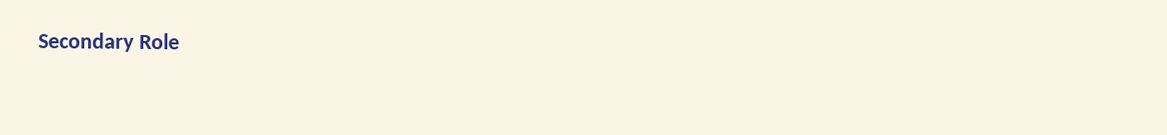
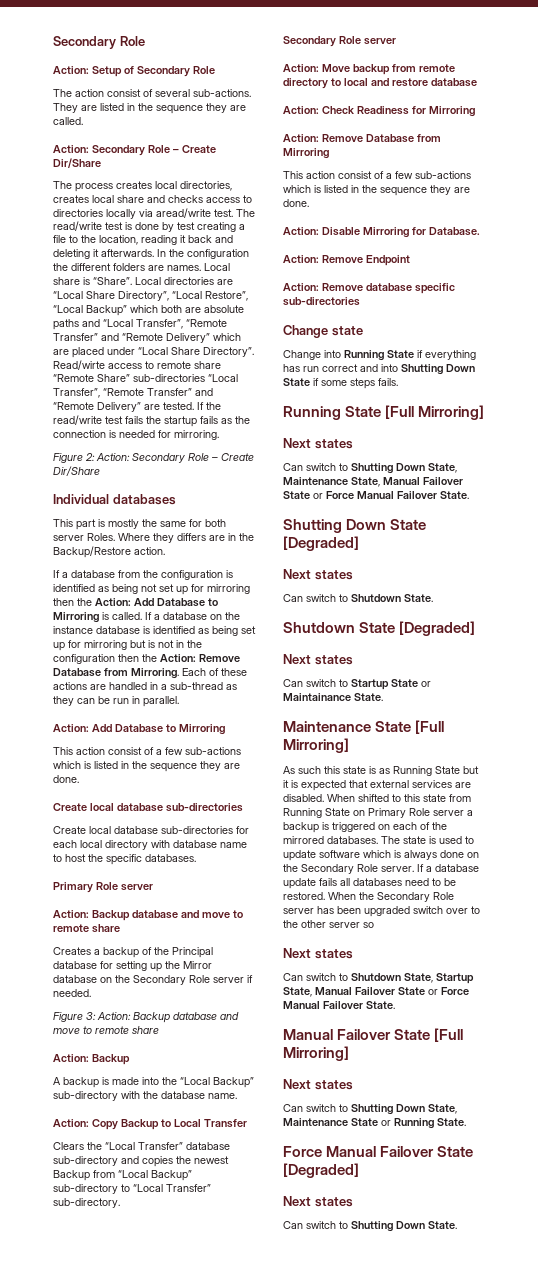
[38,32,180,52] Secondary Role -> [53,36,145,49] [53,66,215,77] [53,89,251,97] [53,103,246,114] [53,117,83,125] [53,145,216,156] [53,158,101,168] [53,181,232,192] [53,195,252,203] [53,208,255,219] [53,221,245,232] [53,235,233,245] [53,249,249,259] [53,263,230,271] [53,277,233,285] [53,291,248,301] [53,305,244,316] [53,319,227,330] [53,333,241,343] [53,347,254,358] [53,360,221,370] [53,374,238,382] [53,388,213,398] [53,402,221,412] [53,415,250,427] [53,430,219,440] [53,453,254,463] [53,466,100,476] [53,494,176,505] [53,519,226,530] [53,533,254,543] [53,546,165,558] [53,570,233,580] [53,584,250,595] [53,598,218,607] [53,612,240,623] [53,626,256,636] [53,640,202,651] [53,654,240,664] [53,668,247,679] [53,682,237,690] [53,696,179,707] [53,724,225,735] [53,747,241,755] [53,761,240,772] [53,775,79,783] [53,803,243,812] [53,826,249,834] [53,840,247,850] [53,854,196,865] [53,882,153,893] [53,910,243,921] [53,924,120,933] [53,947,213,958] [53,961,212,972] [53,975,253,985] [53,989,91,997] [53,1012,239,1023] [53,1026,159,1034] [53,1054,130,1065] [53,1077,254,1088] [53,1091,237,1101] [53,1119,247,1130] [53,1142,230,1150] [53,1156,229,1167] [53,1170,192,1181] [53,1184,211,1194] [53,1198,120,1208] [283,36,396,47] [283,64,455,75] [283,78,477,89] [283,106,475,117] [283,134,441,143] [283,148,329,159] [283,171,471,179] [283,185,470,196] [283,199,309,207] [283,227,480,238] [283,255,410,266] [283,283,455,294] [283,297,360,306] [283,325,363,338] [283,350,476,361] [283,364,475,375] [283,378,398,389] [283,405,485,420] [283,438,353,449] [283,463,457,474] [283,477,463,487] [283,491,469,499] [283,519,427,533] [283,536,359,551] [283,569,353,580] [283,594,433,602] [283,621,476,636] [283,654,353,665] [283,679,431,690] [283,693,383,701] [283,720,445,734] [283,738,349,753] [283,766,479,776] [283,780,471,791] [283,794,471,802] [283,808,473,818] [283,822,447,833] [283,836,474,844] [283,850,479,861] [283,864,479,874] [283,878,456,889] [283,892,454,902] [283,906,480,917] [283,920,374,928] [283,948,353,959] [283,973,474,984] [283,987,469,997] [283,1001,395,1009] [283,1028,464,1042] [283,1046,349,1061] [283,1079,353,1090] [283,1104,457,1115] [283,1118,466,1129] [283,1146,474,1157] [283,1163,359,1178] [283,1196,353,1207] [283,1221,457,1232] Secondary Role // Action: Setup of Secondary Role // The action consist of several sub-actions. They are listed in the sequence they are called. // Action: Secondary Role – Create Dir/Share // The process creates local directories, creates local share and checks access to directories locally via aread/write test. The read/write test is done by test creating a file to the location, reading it back and deleting it afterwards. In the configuration the different folders are names. Local share is “Share”. Local directories are “Local Share Directory”, “Local Restore”, “Local Backup” which both are absolute paths and “Local Transfer”, “Remote Transfer” and “Remote Delivery” which are placed under “Local Share Directory”. Read/wirte access to remote share “Remote Share” sub-directories “Local Transfer”, “Remote Transfer” and “Remote Delivery” are tested. If the read/write test fails the startup fails as the connection is needed for mirroring. // Figure 2: Action: Secondary Role – Create Dir/Share // Individual databases // This part is mostly the same for both server Roles. Where they differs are in the Backup/Restore action. // If a database from the configuration is identified as being not set up for mirroring then the Action: Add Database to Mirroring is called. If a database on the instance database is identified as being set up for mirroring but is not in the configuration then the Action: Remove Database from Mirroring. Each of these actions are handled in a sub-thread as they can be run in parallel. // Action: Add Database to Mirroring // This action consist of a few sub-actions which is listed in the sequence they are done. // Create local database sub-directories // Create local database sub-directories for each local directory with database name to host the specific databases. // Primary Role server // Action: Backup database and move to remote share // Creates a backup of the Principal database for setting up the Mirror database on the Secondary Role server if needed. // Figure 3: Action: Backup database and move to remote share // Action: Backup // A backup is made into the “Local Backup” sub-directory with the database name. // Action: Copy Backup to Local Transfer // Clears the “Local Transfer” database sub-directory and copies the newest Backup from “Local Backup” sub-directory to “Local Transfer” sub-directory. // Secondary Role server // Action: Move backup from remote directory to local and restore database // Action: Check Readiness for Mirroring // Action: Remove Database from Mirroring // This action consist of a few sub-actions which is listed in the sequence they are done. // Action: Disable Mirroring for Database. // Action: Remove Endpoint // Action: Remove database specific sub-directories // Change state // Change into Running State if everything has run correct and into Shutting Down State if some steps fails. // Running State [Full Mirroring] // Next states // Can switch to Shutting Down State, Maintenance State, Manual Failover State or Force Manual Failover State. // Shutting Down State [Degraded] // Next states // Can switch to Shutdown State. // Shutdown State [Degraded] // Next states // Can switch to Startup State or Maintainance State. // Maintenance State [Full Mirroring] // As such this state is as Running State but it is expected that external services are disabled. When shifted to this state from Running State on Primary Role server a backup is triggered on each of the mirrored databases. The state is used to update software which is always done on the Secondary Role server. If a database update fails all databases need to be restored. When the Secondary Role server has been upgraded switch over to the other server so // Next states // Can switch to Shutdown State, Startup State, Manual Failover State or Force Manual Failover State. // Manual Failover State [Full Mirroring] // Next states // Can switch to Shutting Down State, Maintenance State or Running State. // Force Manual Failover State [Degraded] // Next states // Can switch to Shutting Down State.

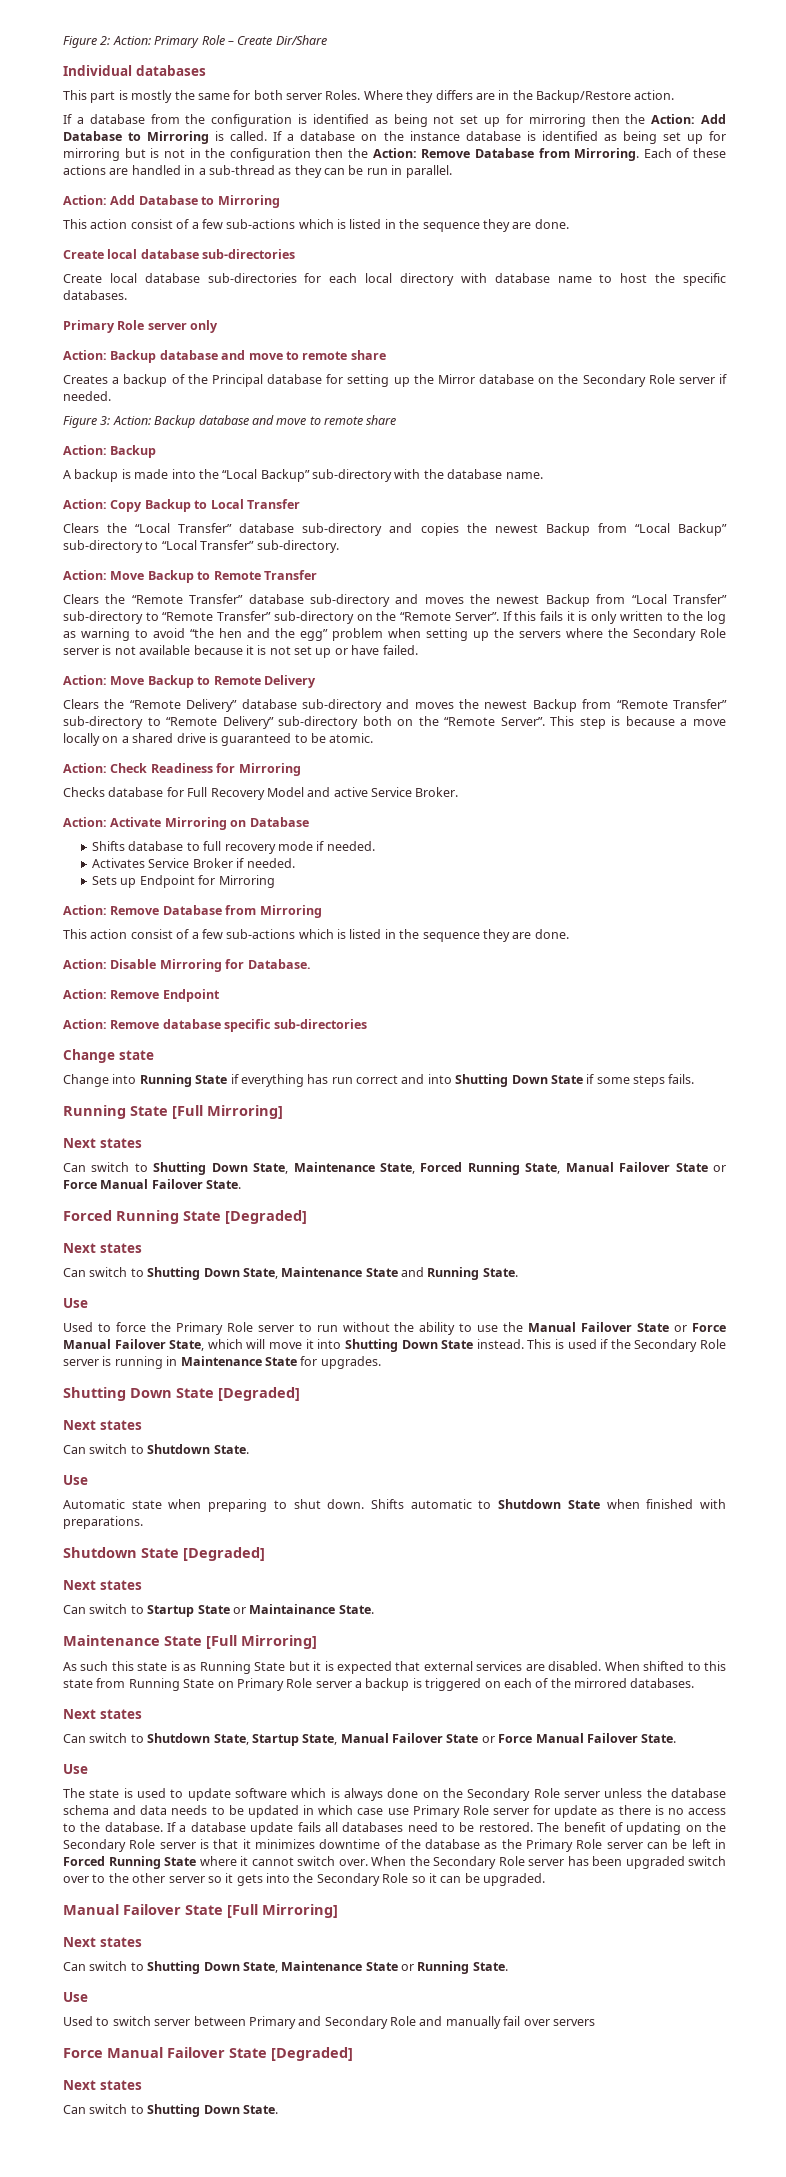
[53,36,145,49] [53,66,215,77] [53,89,251,97] [53,103,246,114] [53,117,83,125] [53,145,216,156] [53,158,101,168] [53,181,232,192] [53,195,252,203] [53,208,255,219] [53,221,245,232] [53,235,233,245] [53,249,249,259] [53,263,230,271] [53,277,233,285] [53,291,248,301] [53,305,244,316] [53,319,227,330] [53,333,241,343] [53,347,254,358] [53,360,221,370] [53,374,238,382] [53,388,213,398] [53,402,221,412] [53,415,250,427] [53,430,219,440] Secondary Role // Action: Setup of Secondary Role // The action consist of several sub-actions. They are listed in the sequence they are called. // Action: Secondary Role – Create Dir/Share // The process creates local directories, creates local share and checks access to directories locally via aread/write test. The read/write test is done by test creating a file to the location, reading it back and deleting it afterwards. In the configuration the different folders are names. Local share is “Share”. Local directories are “Local Share Directory”, “Local Restore”, “Local Backup” which both are absolute paths and “Local Transfer”, “Remote Transfer” and “Remote Delivery” which are placed under “Local Share Directory”. Read/wirte access to remote share “Remote Share” sub-directories “Local Transfer”, “Remote Transfer” and “Remote Delivery” are tested. If the read/write test fails the startup fails as the connection is needed for mirroring. // -> (63, 42) none
[132,453,185,463] Secondary -> [154,36,200,48] Primary
(153, 887) none -> [190,320,219,333] only
[283,36,396,47] [283,64,455,75] [283,78,477,89] Secondary Role server // Action: Move backup from remote directory to local and restore database -> [63,570,317,583] [63,594,727,607] [63,611,726,624] [63,628,726,641] [63,645,418,658] [63,675,316,688] [63,699,727,712] [63,716,726,729] [63,733,374,746] Action: Move Backup to Remote Transfer // Clears the “Remote Transfer” database sub-directory and moves the newest Backup from “Local Transfer” sub-directory to “Remote Transfer” sub-directory on the “Remote Server”. If this fails it is only written to the log as warning to avoid “the hen and the egg” problem when setting up the servers where the Secondary Role server is not available because it is not set up or have failed. // Action: Move Backup to Remote Delivery // Clears the “Remote Delivery” database sub-directory and moves the newest Backup from “Remote Transfer” sub-directory to “Remote Delivery” sub-directory both on the “Remote Server”. This step is because a move locally on a shared drive is guaranteed to be atomic.
(475, 111) none -> [63,787,459,800] [63,817,309,830] [92,841,375,854] [92,858,295,868] [92,875,275,888] // Checks database for Full Recovery Model and active Service Broker. // Action: Activate Mirroring on Database // Shifts database to full recovery mode if needed. // Activates Service Broker if needed. // Sets up Endpoint for Mirroring
[383,477,463,485] [283,491,469,499] Manual Failover State or Force Manual Failover State. -> [420,1162,727,1175] [63,1179,242,1189] [63,1210,307,1224] [63,1243,142,1253] [63,1267,518,1280] [63,1298,88,1308] [63,1322,726,1335] [63,1339,726,1352] [63,1356,381,1369] Forced Running State, Manual Failover State or Force Manual Failover State. // Forced Running State [Degraded] // Next states // Can switch to Shutting Down State, Maintenance State and Running State. // Use // Used to force the Primary Role server to run without the ability to use the Manual Failover State or Force Manual Failover State, which will move it into Shutting Down State instead. This is used if the Secondary Role server is running in Maintenance State for upgrades.
(433, 598) none -> [63,1475,88,1485] [63,1499,726,1512] [63,1516,143,1529] // Use // Automatic state when preparing to shut down. Shifts automatic to Shutdown State when finished with preparations.
[381,836,474,844] [283,850,479,861] [283,864,479,874] [283,878,456,889] [283,892,454,902] [283,906,480,917] [283,920,374,928] The state is used to update software which is always done on the Secondary Role server. If a database update fails all databases need to be restored. When the Secondary Role server has been upgraded switch over to the other server so -> (695, 1683) none
(395, 1005) none -> [63,1764,88,1774] [63,1788,726,1801] [63,1805,726,1818] [63,1822,726,1835] [63,1839,726,1852] [63,1856,726,1869] [63,1873,545,1886] // Use // The state is used to update software which is always done on the Secondary Role server unless the database schema and data needs to be updated in which case use Primary Role server for update as there is no access to the database. If a database update fails all databases need to be restored. The benefit of updating on the Secondary Role server is that it minimizes downtime of the database as the Primary Role server can be left in Forced Running State where it cannot switch over. When the Secondary Role server has been upgraded switch over to the other server so it gets into the Secondary Role so it can be upgraded.
(466, 1122) none -> [63,1992,88,2002] [63,2016,595,2029] // Use // Used to switch server between Primary and Secondary Role and manually fail over servers

